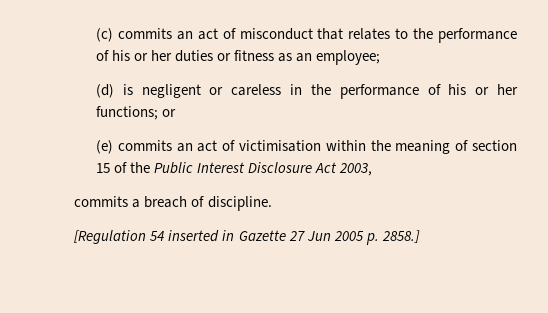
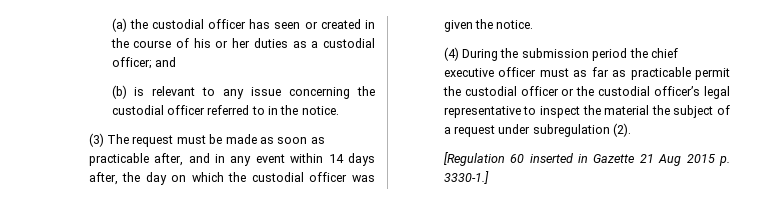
[96,28,517,43] (c) commits an act of misconduct that relates to the performance -> [111,18,375,32] [110,38,172,48] (a) the custodial officer has seen or created in the course
[217,50,381,65] [96,84,518,99] [96,106,177,120] [96,140,517,154] [96,162,373,176] [74,196,272,211] or fitness as an employee; // (d) is negligent or careless in the performance of his or her functions; or // (e) commits an act of victimisation within the meaning of section 15 of the Public Interest Disclosure Act 2003, // commits a breach of discipline. -> [292,38,375,48] [111,57,176,69] [111,85,375,99] [111,105,339,115] [88,133,325,147] [88,153,375,166] [88,172,375,185] [443,19,534,32] [443,47,678,61] [443,67,730,80] [442,86,730,99] [443,105,730,118] [443,123,632,137] as a custodial officer; and // (b) is relevant to any issue concerning the custodial officer referred to in the notice. // (3) The request must be made as soon as practicable after, and in any event within 14 days after, the day on which the custodial officer was given the notice. // (4) During the submission period the chief executive officer must as far as practicable permit the custodial officer or the custodial officer’s legal representative to inspect the material the subject of a request under subregulation (2).
[150,231,165,241] 54 -> [510,154,525,163] 60
[288,230,420,245] 27 Jun 2005 p. 2858.] -> [639,154,730,166] [443,171,489,184] 21 Aug 2015 p. 3330-1.]

